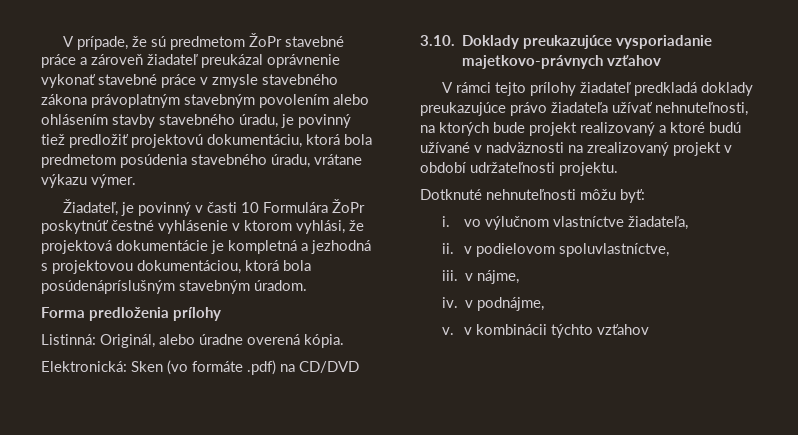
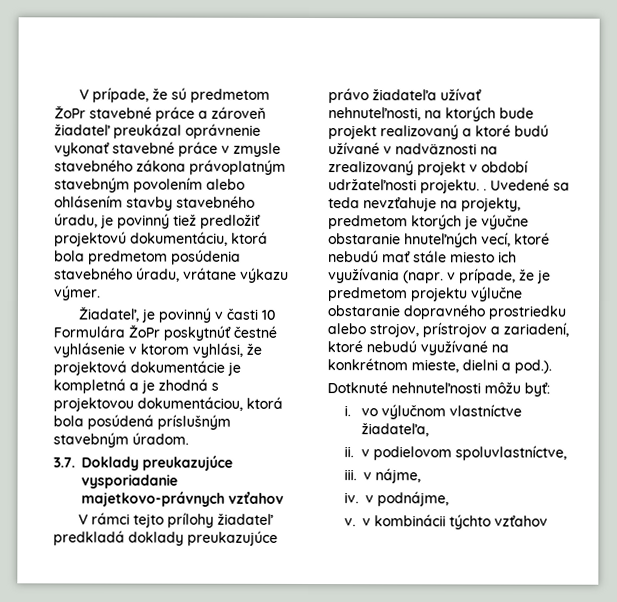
[311,240,371,254] jezhodná -> [141,378,208,394] je zhodná
[41,280,175,294] posúdenápríslušným -> [87,414,231,430] posúdená príslušným
[41,307,221,321] [41,334,344,348] [41,360,359,375] [420,35,455,46] Forma predloženia prílohy // Listinná: Originál, alebo úradne overená kópia. // Elektronická: Sken (vo formáte .pdf) na CD/DVD // 3.10. -> [53,457,75,468] 3.7.
(618, 169) none -> [483,178,570,191] [328,197,521,212] [328,214,529,230] [328,232,550,248] [328,250,517,263] [328,268,551,284] [327,286,523,302] [327,304,566,320] [327,322,569,338] [327,340,509,356] [327,358,552,374] . Uvedené sa teda nevzťahuje na projekty, predmetom ktorých je výučne obstaranie hnuteľných vecí, ktoré nebudú mať stále miesto ich využívania (napr. v prípade, že je predmetom projektu výlučne obstaranie dopravného prostriedku alebo strojov, prístrojov a zariadení, ktoré nebudú využívané na konkrétnom mieste, dielni a pod.).

